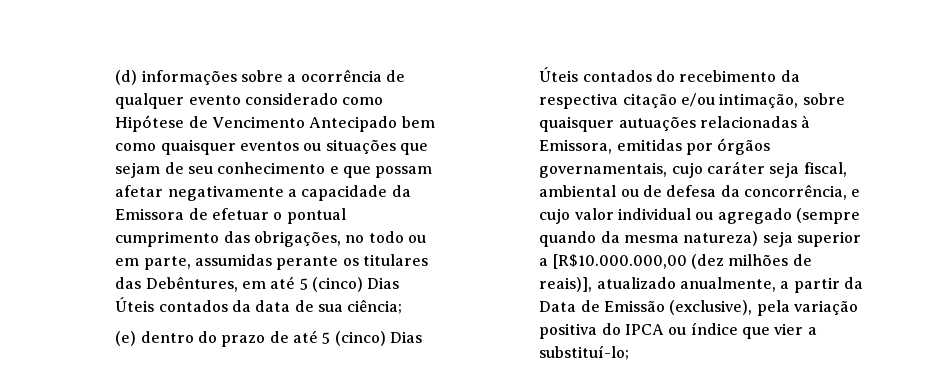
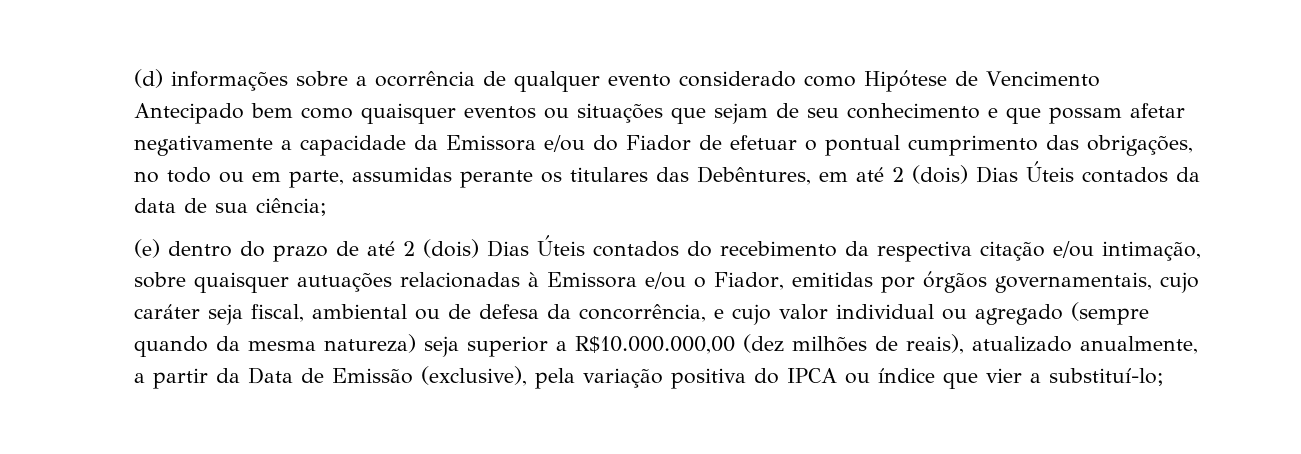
(185, 214) none -> [543,135,691,152] e/ou do Fiador
[299,277,363,292] 5 (cinco) -> [891,165,968,184] 2 (dois)
[322,331,386,346] 5 (cinco) -> [402,239,479,258] 2 (dois)
[539,139,613,154] Emissora, -> [546,272,784,290] Emissora e/ou o Fiador,
[552,254,687,269] [R$10.000.000,00 -> [574,336,735,354] R$10.000.000,00
[539,277,593,292] reais)], -> [905,334,964,354] reais),

